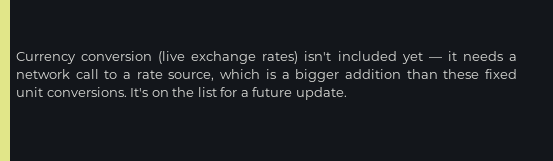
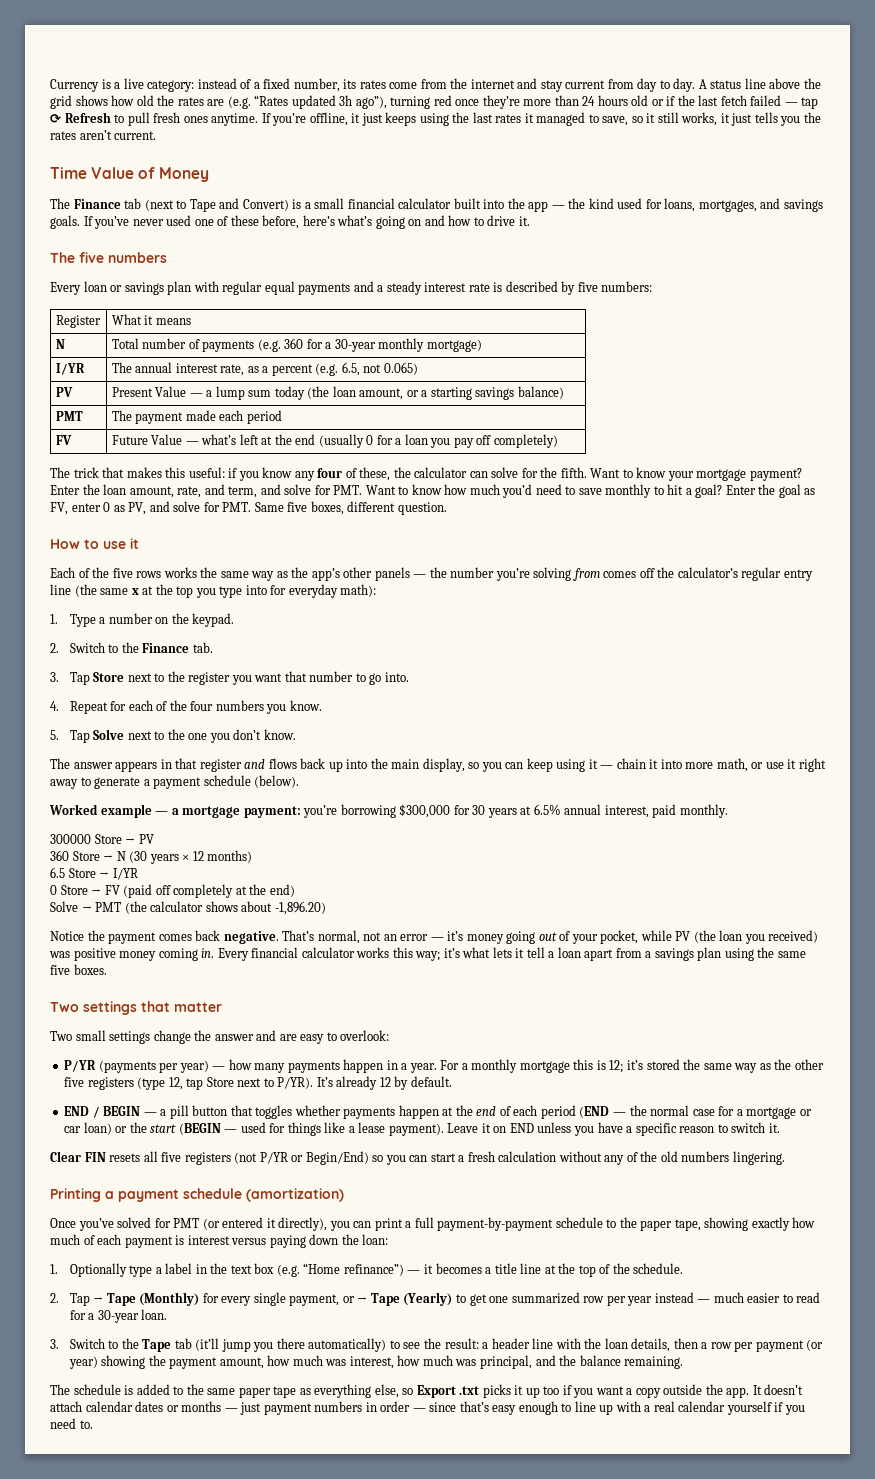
[81,51,517,64] [16,69,517,82] [16,87,347,100] conversion (live exchange rates) isn't included yet — it needs a network call to a rate source, which is a bigger addition than these fixed unit conversions. It's on the list for a future update. -> [101,78,821,92] [50,95,819,109] [50,112,821,126] [50,130,157,140] [50,167,209,182] [50,198,823,212] [50,215,530,229] [50,252,167,263] [50,281,653,295] [55,315,101,328] [111,314,191,325] [55,339,65,349] [111,338,482,352] [55,363,85,375] [111,362,418,376] [55,387,73,397] [111,386,564,400] [55,411,83,421] [111,410,282,424] [55,435,72,445] [111,434,558,448] [50,467,802,481] [50,484,816,498] [50,501,447,515] [50,538,139,549] [50,567,813,581] [50,584,377,598] [50,613,235,627] [50,642,213,653] [50,671,409,685] [50,700,322,714] [50,729,296,743] [50,758,826,772] [50,775,300,789] [49,804,728,818] [50,834,154,844] [50,850,253,864] [50,867,138,880] [50,884,295,898] [50,901,326,915] [50,930,819,944] [49,947,806,961] [50,964,107,975] [50,1001,222,1015] [50,1030,390,1044] [64,1059,824,1073] [64,1076,452,1090] [64,1105,812,1119] [64,1122,780,1136] [50,1151,785,1165] [50,1188,344,1202] [50,1217,816,1231] [50,1234,389,1248] [50,1263,684,1277] [50,1292,821,1306] [69,1309,168,1323] [50,1338,824,1352] [68,1355,684,1369] [50,1384,804,1398] [50,1401,805,1415] [50,1418,93,1429] is a live category: instead of a fixed number, its rates come from the internet and stay current from day to day. A status line above the grid shows how old the rates are (e.g. “Rates updated 3h ago”), turning red once they’re more than 24 hours old or if the last fetch failed — tap ⟳ Refresh to pull fresh ones anytime. If you’re offline, it just keeps using the last rates it managed to save, so it still works, it just tells you the rates aren’t current. // Time Value of Money // The Finance tab (next to Tape and Convert) is a small financial calculator built into the app — the kind used for loans, mortgages, and savings goals. If you’ve never used one of these before, here’s what’s going on and how to drive it. // The five numbers // Every loan or savings plan with regular equal payments and a steady interest rate is described by five numbers: // Register | What it means // N | Total number of payments (e.g. 360 for a 30-year monthly mortgage) // I/YR | The annual interest rate, as a percent (e.g. 6.5, not 0.065) // PV | Present Value — a lump sum today (the loan amount, or a starting savings balance) // PMT | The payment made each period // FV | Future Value — what’s left at the end (usually 0 for a loan you pay off completely) // The trick that makes this useful: if you know any four of these, the calculator can solve for the fifth. Want to know your mortgage payment? Enter the loan amount, rate, and term, and solve for PMT. Want to know how much you’d need to save monthly to hit a goal? Enter the goal as FV, enter 0 as PV, and solve for PMT. Same five boxes, different question. // How to use it // Each of the five rows works the same way as the app’s other panels — the number you’re solving from comes off the calculator’s regular entry line (the same x at the top you type into for everyday math): // 1. Type a number on the keypad. // 2. Switch to the Finance tab. // 3. Tap Store next to the register you want that number to go into. // 4. Repeat for each of the four numbers you know. // 5. Tap Solve next to the one you don’t know. // The answer appears in that register and flows back up into the main display, so you can keep using it — chain it into more math, or use it right away to generate a payment schedule (below). // Worked example — a mortgage payment: you’re borrowing $300,000 for 30 years at 6.5% annual interest, paid monthly. // 300000 Store → PV // 360 Store → N (30 years × 12 months) // 6.5 Store → I/YR // 0 Store → FV (paid off completely at the end) // Solve → PMT (the calculator shows about -1,896.20) // Notice the payment comes back negative. That’s normal, not an error — it’s money going out of your pocket, while PV (the loan you received) was positive money coming in. Every financial calculator works this way; it’s what lets it tell a loan apart from a savings plan using the same five boxes. // Two settings that matter // Two small settings change the answer and are easy to overlook: // P/YR (payments per year) — how many payments happen in a year. For a monthly mortgage this is 12; it’s stored the same way as the other five registers (type 12, tap Store next to P/YR). It’s already 12 by default. // END / BEGIN — a pill button that toggles whether payments happen at the end of each period (END — the normal case for a mortgage or car loan) or the start (BEGIN — used for things like a lease payment). Leave it on END unless you have a specific reason to switch it. // Clear FIN resets all five registers (not P/YR or Begin/End) so you can start a fresh calculation without any of the old numbers lingering. // Printing a payment schedule (amortization) // Once you’ve solved for PMT (or entered it directly), you can print a full payment-by-payment schedule to the paper tape, showing exactly how much of each payment is interest versus paying down the loan: // 1. Optionally type a label in the text box (e.g. “Home refinance”) — it becomes a title line at the top of the schedule. // 2. Tap → Tape (Monthly) for every single payment, or → Tape (Yearly) to get one summarized row per year instead — much easier to read for a 30-year loan. // 3. Switch to the Tape tab (it’ll jump you there automatically) to see the result: a header line with the loan details, then a row per payment (or year) showing the payment amount, how much was interest, how much was principal, and the balance remaining. // The schedule is added to the same paper tape as everything else, so Export .txt picks it up too if you want a copy outside the app. It doesn’t attach calendar dates or months — just payment numbers in order — since that’s easy enough to line up with a real calendar yourself if you need to.

